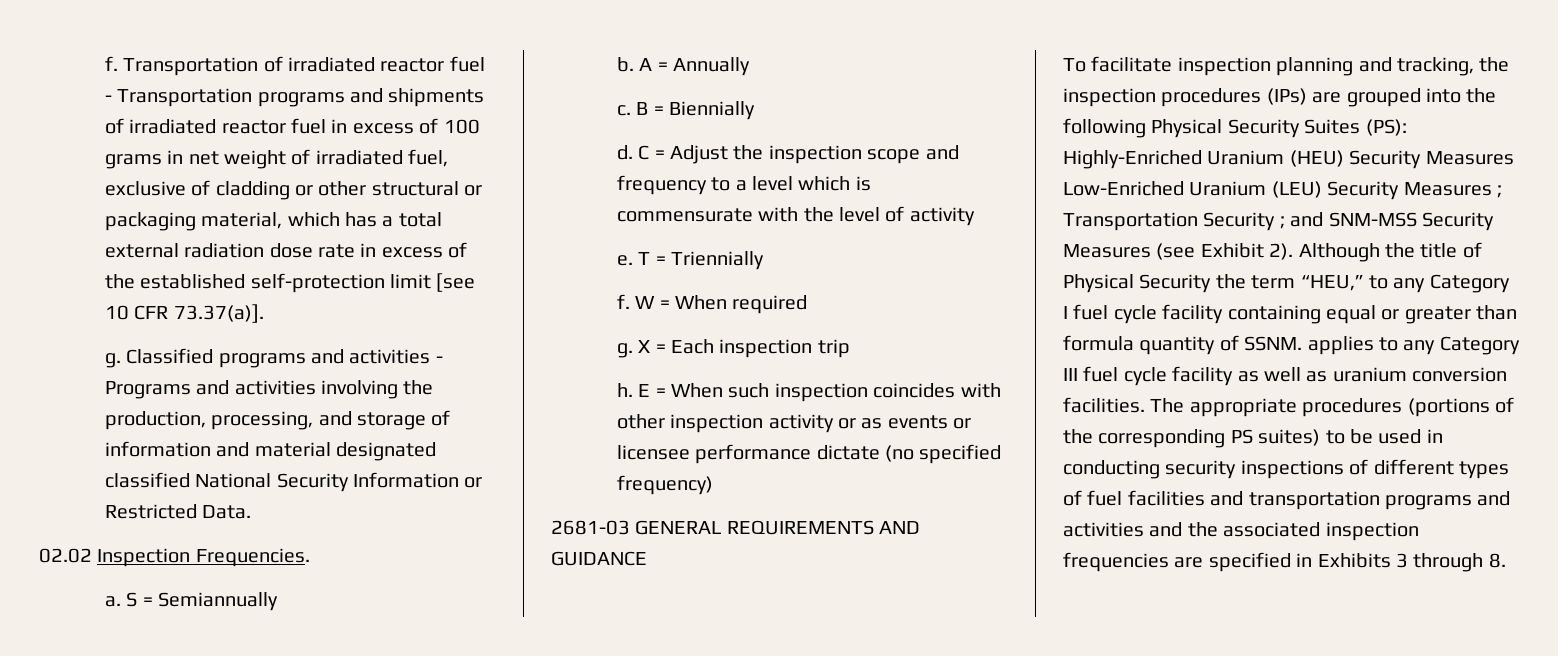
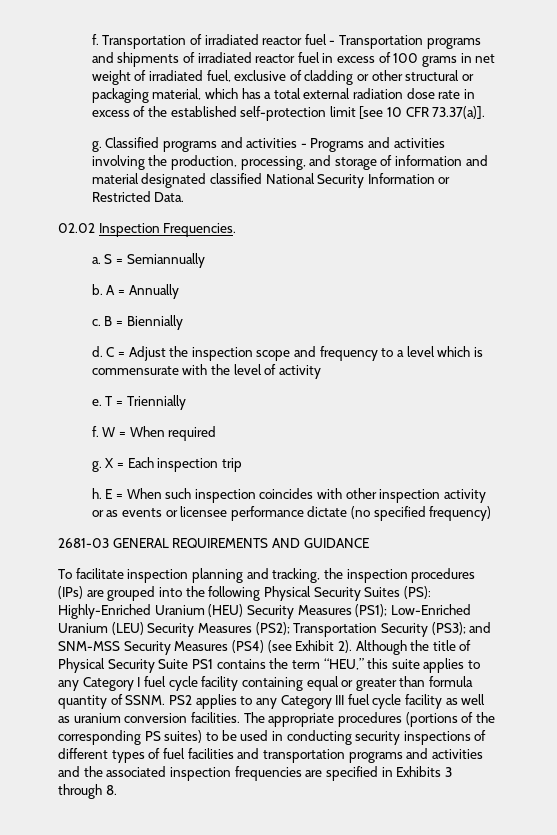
(1514, 158) none -> [355,604,388,617] (PS1);
[1497,185,1502,198] ; -> [255,622,290,635] (PS2);
[1279,216,1285,229] ; -> [431,622,466,635] (PS3);
(1151, 251) none -> [231,640,264,653] (PS4)
[1215,274,1364,291] the term “HEU,” -> [158,658,465,673] Suite PS1 contains the term “HEU,” this suite applies
(1303, 343) none -> [168,695,192,705] PS2

